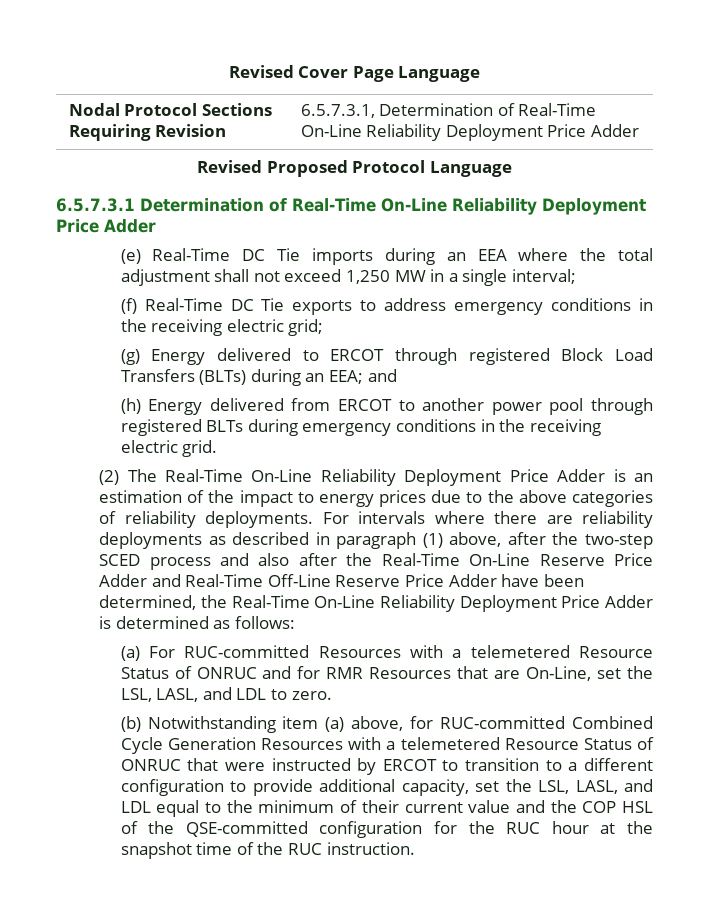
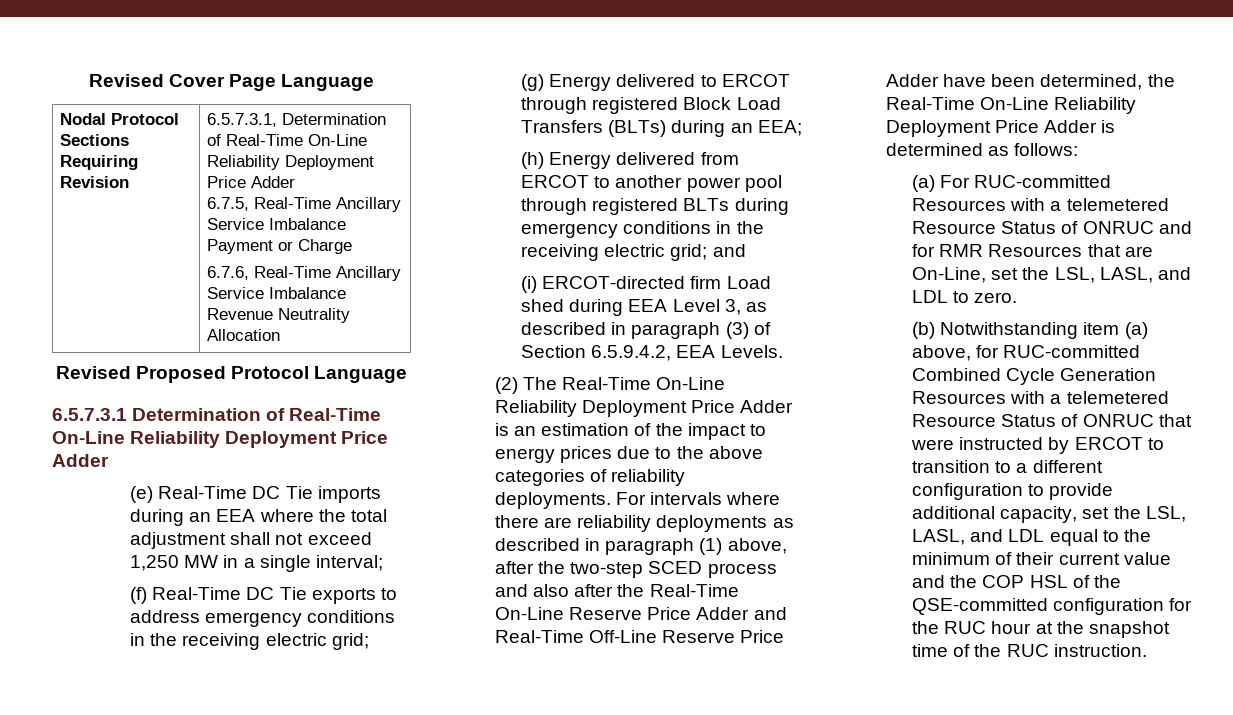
(640, 130) none -> [207,197,402,212] [207,218,347,230] [207,239,353,254] [207,266,402,281] [207,287,347,299] [207,308,351,323] [207,329,281,341] // 6.7.5, Real-Time Ancillary Service Imbalance Payment or Charge // 6.7.6, Real-Time Ancillary Service Imbalance Revenue Neutrality Allocation
[367,369,397,382] and -> (802, 128) none
[182,440,218,457] grid. -> [670,244,746,261] [521,276,771,293] [521,299,767,316] [521,322,771,339] [521,345,783,361] grid; and // (i) ERCOT-directed firm Load shed during EEA Level 3, as described in paragraph (3) of Section 6.5.9.4.2, EEA Levels.

